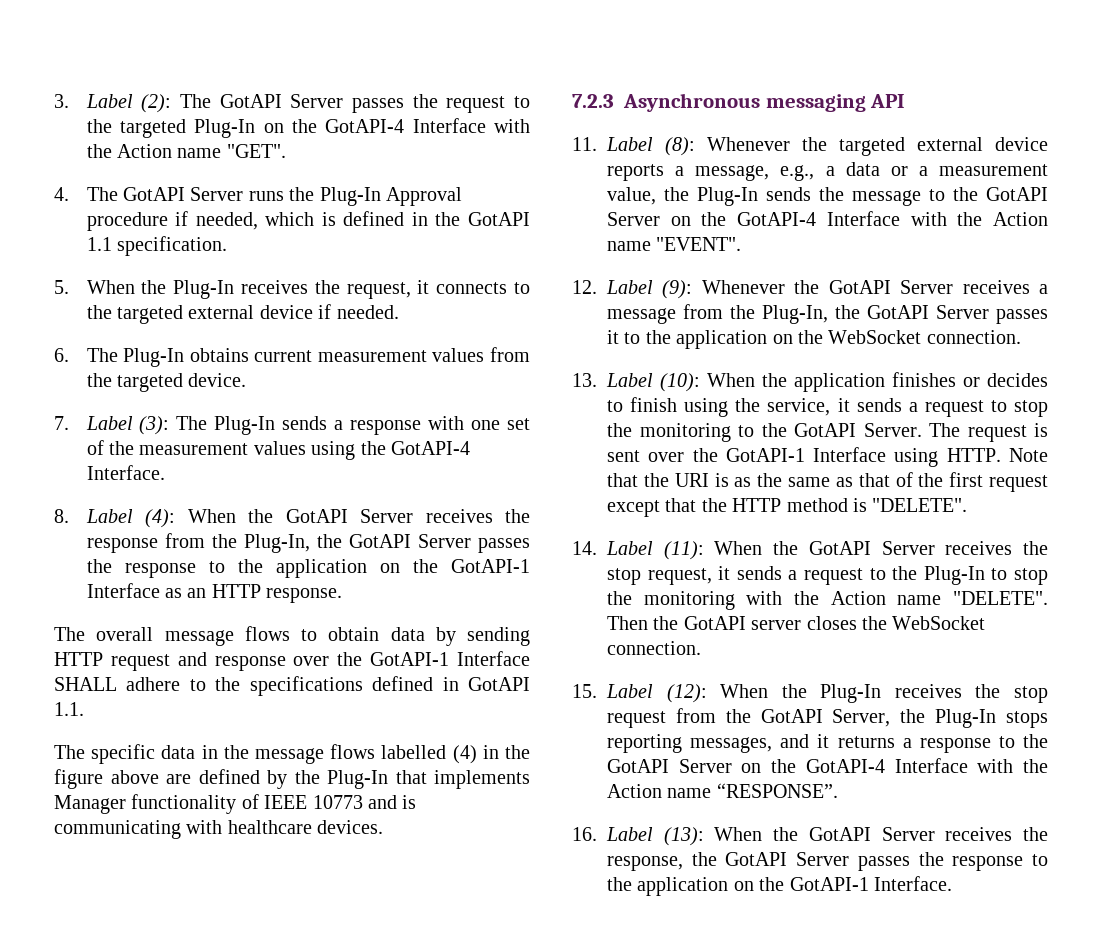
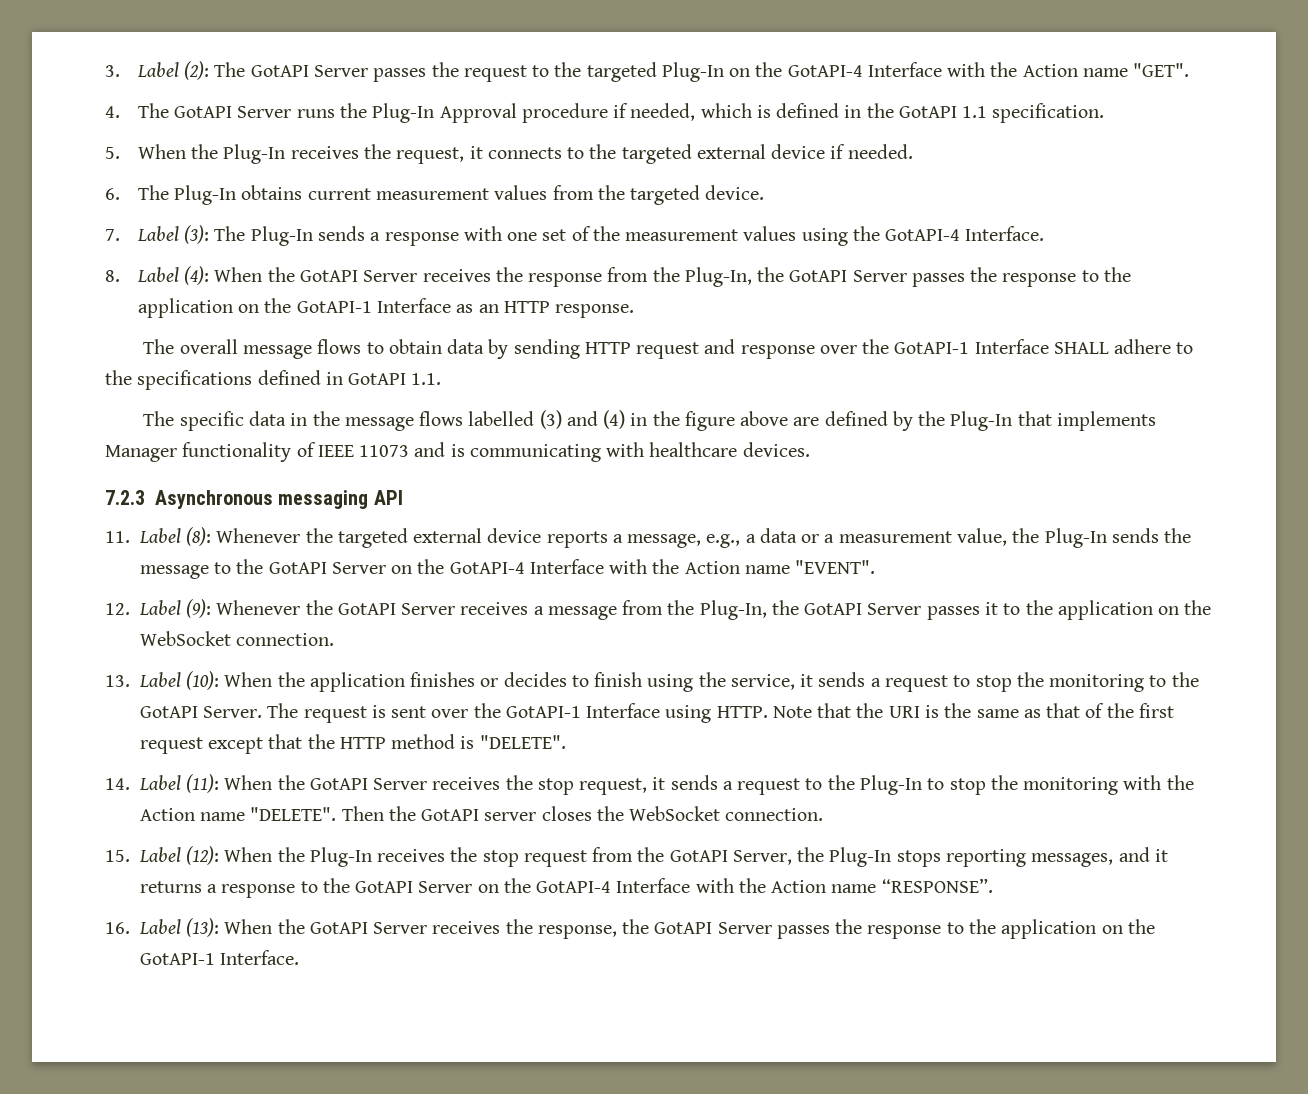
(447, 752) none -> [539,410,598,429] (3) and
[312,795,363,809] 10773 -> [359,445,410,457] 11073
[734,477,752,487] as -> (939, 711) none

